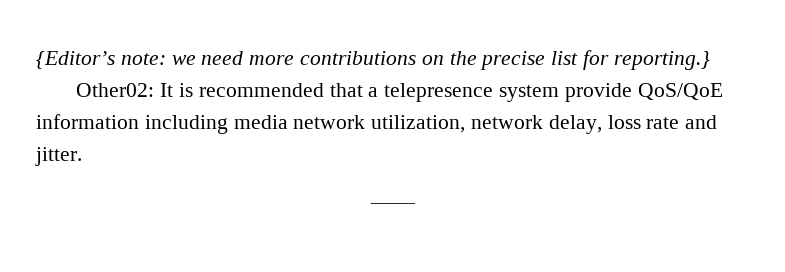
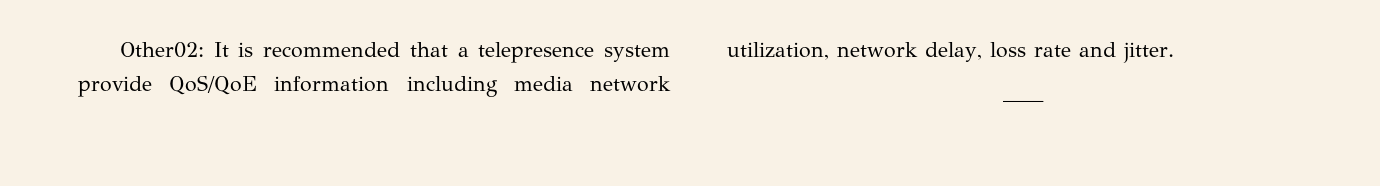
[36,50,710,70] {Editor’s note: we need more contributions on the precise list for reporting.} // -> (119, 50) none

